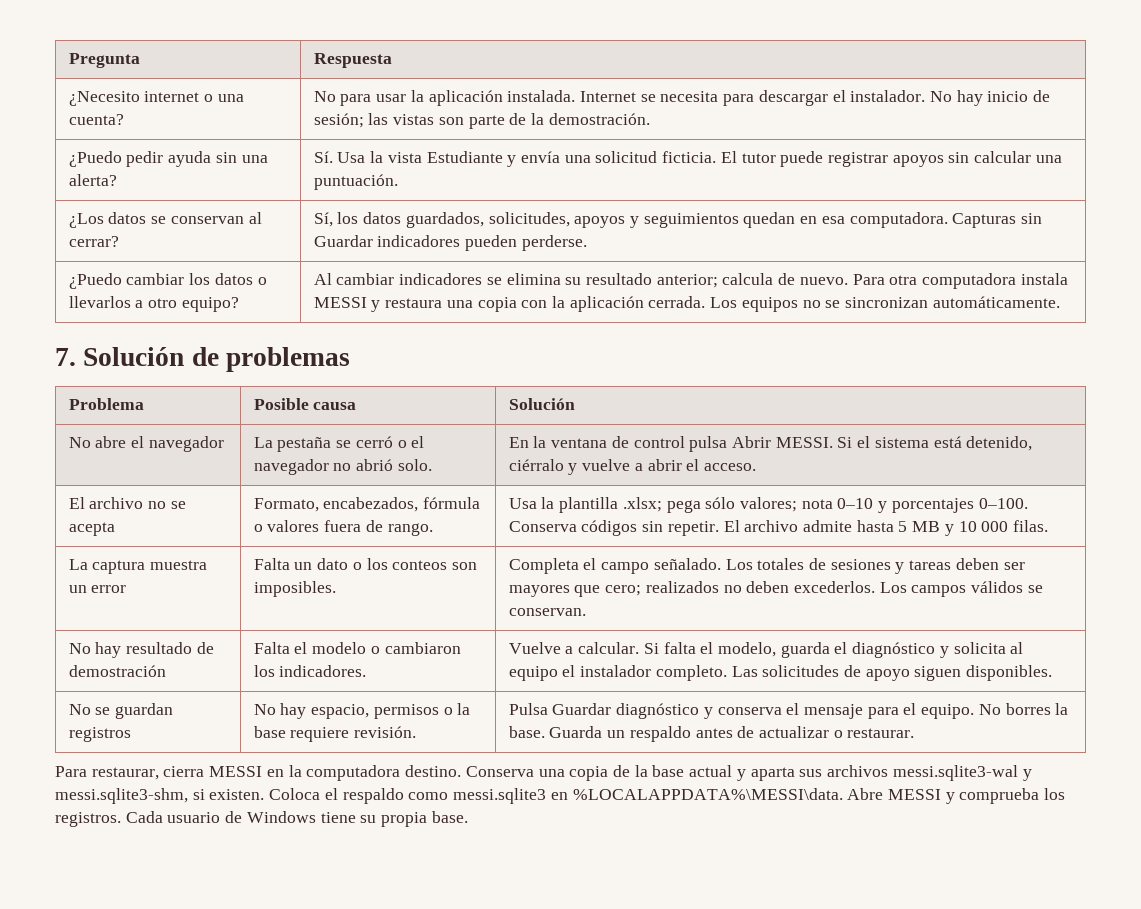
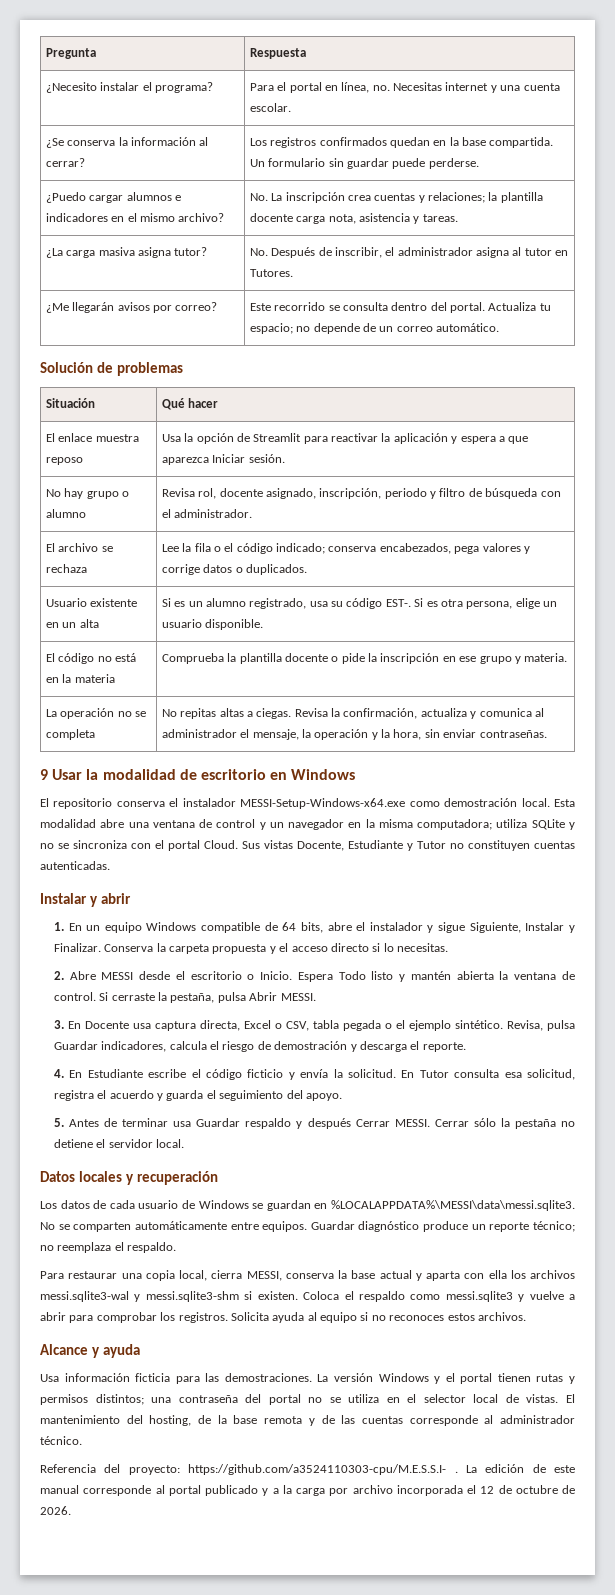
[144,91,244,102] [68,114,124,125] [313,90,1051,106] [313,113,650,129] [68,151,268,167] [68,174,117,186] [313,151,1062,167] [313,174,398,190] [68,212,262,228] [68,236,119,247] [313,212,1043,228] [313,235,587,251] [68,273,267,289] [68,296,239,312] [313,273,1068,289] [313,296,1060,312] [55,347,351,372] [68,398,144,410] [253,398,357,410] [508,398,575,410] [68,436,224,452] [253,436,425,452] [253,459,432,475] [508,436,1033,452] [508,459,756,475] [68,497,186,509] [68,522,115,536] [253,497,481,512] [253,520,433,536] [508,497,1028,513] [508,520,1049,536] [68,559,208,574] [68,585,127,593] [253,558,477,570] [253,581,336,597] [508,558,1025,574] [508,581,1043,597] [508,608,586,616] [68,642,214,658] [68,665,166,677] [253,642,461,654] [253,665,367,677] [508,642,1024,658] [508,665,1053,681] [68,703,174,719] [68,727,131,742] [253,703,471,719] [253,726,417,742] [508,703,1069,719] [508,726,915,742] [55,765,630,781] internet o una cuenta? | No para usar la aplicación instalada. Internet se necesita para descargar el instalador. No hay inicio de sesión; las vistas son parte de la demostración. // ¿Puedo pedir ayuda sin una alerta? | Sí. Usa la vista Estudiante y envía una solicitud ficticia. El tutor puede registrar apoyos sin calcular una puntuación. // ¿Los datos se conservan al cerrar? | Sí, los datos guardados, solicitudes, apoyos y seguimientos quedan en esa computadora. Capturas sin Guardar indicadores pueden perderse. // ¿Puedo cambiar los datos o llevarlos a otro equipo? | Al cambiar indicadores se elimina su resultado anterior; calcula de nuevo. Para otra computadora instala MESSI y restaura una copia con la aplicación cerrada. Los equipos no se sincronizan automáticamente. // 7. Solución de problemas // Problema | Posible causa | Solución // No abre el navegador | La pestaña se cerró o el navegador no abrió solo. | En la ventana de control pulsa Abrir MESSI. Si el sistema está detenido, ciérralo y vuelve a abrir el acceso. // El archivo no se acepta | Formato, encabezados, fórmula o valores fuera de rango. | Usa la plantilla .xlsx; pega sólo valores; nota 0–10 y porcentajes 0–100. Conserva códigos sin repetir. El archivo admite hasta 5 MB y 10 000 filas. // La captura muestra un error | Falta un dato o los conteos son imposibles. | Completa el campo señalado. Los totales de sesiones y tareas deben ser mayores que cero; realizados no deben excederlos. Los campos válidos se conservan. // No hay resultado de demostración | Falta el modelo o cambiaron los indicadores. | Vuelve a calcular. Si falta el modelo, guarda el diagnóstico y solicita al equipo el instalador completo. Las solicitudes de apoyo siguen disponibles. // No se guardan registros | No hay espacio, permisos o la base requiere revisión. | Pulsa Guardar diagnóstico y conserva el mensaje para el equipo. No borres la base. Guarda un respaldo antes de actualizar o restaurar. // Para restaurar, cierra MESSI en la computadora destino. Conserva una copia de -> [100,82,213,93] [249,82,560,93] [249,103,291,112] [45,137,209,148] [45,158,85,167] [249,137,554,148] [249,158,479,169] [45,192,181,203] [45,213,225,222] [249,192,543,203] [249,213,458,224] [45,247,208,258] [249,247,569,258] [249,269,293,277] [45,302,218,313] [249,302,551,313] [249,323,500,334] [40,362,183,376] [45,398,95,408] [161,398,219,410] [45,433,139,442] [45,457,83,465] [161,433,529,444] [161,454,285,465] [45,488,129,499] [45,509,86,518] [161,488,561,499] [161,509,253,518] [45,543,113,552] [45,564,87,573] [161,543,530,554] [161,564,307,575] [45,598,138,607] [45,619,99,628] [161,598,558,609] [161,619,264,630] [45,653,136,664] [45,674,115,683] [161,653,568,664] [45,708,146,719] [45,729,95,740] [161,708,544,719] [161,729,547,740] [40,769,356,780] [40,798,576,809] [40,819,575,830] [40,840,575,851] [40,861,110,870] [40,893,131,907] [53,922,576,933] [53,943,449,954] [53,971,576,982] [53,992,316,1003] [53,1020,576,1031] [53,1041,466,1052] [53,1069,576,1080] [53,1090,342,1101] [53,1118,575,1129] [53,1139,185,1148] [40,1171,218,1185] [40,1200,575,1211] [40,1221,575,1232] [40,1242,177,1253] [40,1270,334,1281] instalar el programa? | Para el portal en línea, no. Necesitas internet y una cuenta escolar. // ¿Se conserva la información al cerrar? | Los registros confirmados quedan en la base compartida. Un formulario sin guardar puede perderse. // ¿Puedo cargar alumnos e indicadores en el mismo archivo? | No. La inscripción crea cuentas y relaciones; la plantilla docente carga nota, asistencia y tareas. // ¿La carga masiva asigna tutor? | No. Después de inscribir, el administrador asigna al tutor en Tutores. // ¿Me llegarán avisos por correo? | Este recorrido se consulta dentro del portal. Actualiza tu espacio; no depende de un correo automático. // Solución de problemas // Situación | Qué hacer // El enlace muestra reposo | Usa la opción de Streamlit para reactivar la aplicación y espera a que aparezca Iniciar sesión. // No hay grupo o alumno | Revisa rol, docente asignado, inscripción, periodo y filtro de búsqueda con el administrador. // El archivo se rechaza | Lee la fila o el código indicado; conserva encabezados, pega valores y corrige datos o duplicados. // Usuario existente en un alta | Si es un alumno registrado, usa su código EST-. Si es otra persona, elige un usuario disponible. // El código no está en la materia | Comprueba la plantilla docente o pide la inscripción en ese grupo y materia. // La operación no se completa | No repitas altas a ciegas. Revisa la confirmación, actualiza y comunica al administrador el mensaje, la operación y la hora, sin enviar contraseñas. // 9 Usar la modalidad de escritorio en Windows // El repositorio conserva el instalador MESSI-Setup-Windows-x64.exe como demostración local. Esta modalidad abre una ventana de control y un navegador en la misma computadora; utiliza SQLite y no se sincroniza con el portal Cloud. Sus vistas Docente, Estudiante y Tutor no constituyen cuentas autenticadas. // Instalar y abrir // 1. En un equipo Windows compatible de 64 bits, abre el instalador y sigue Siguiente, Instalar y Finalizar. Conserva la carpeta propuesta y el acceso directo si lo necesitas. // 2. Abre MESSI desde el escritorio o Inicio. Espera Todo listo y mantén abierta la ventana de control. Si cerraste la pestaña, pulsa Abrir MESSI. // 3. En Docente usa captura directa, Excel o CSV, tabla pegada o el ejemplo sintético. Revisa, pulsa Guardar indicadores, calcula el riesgo de demostración y descarga el reporte. // 4. En Estudiante escribe el código ficticio y envía la solicitud. En Tutor consulta esa solicitud, registra el acuerdo y guarda el seguimiento del apoyo. // 5. Antes de terminar usa Guardar respaldo y después Cerrar MESSI. Cerrar sólo la pestaña no detiene el servidor local. // Datos locales y recuperación // Los datos de cada usuario de Windows se guardan en %LOCALAPPDATA%\MESSI\data\messi.sqlite3. No se comparten automáticamente entre equipos. Guardar diagnóstico produce un reporte técnico; no reemplaza el respaldo. // Para restaurar una copia local, cierra MESSI, conserva
[799,769,823,777] sus -> [464,1270,526,1279] con ella los
[55,788,188,804] messi.sqlite3-shm, -> [145,1291,239,1302] messi.sqlite3-shm
[550,788,1066,804] [55,811,468,827] en %LOCALAPPDATA%\MESSI\data. Abre MESSI y comprueba los registros. Cada usuario de Windows tiene su propia base. -> [518,1291,576,1302] [40,1312,526,1323] [40,1344,140,1358] [40,1373,575,1384] [40,1394,576,1405] [40,1415,575,1426] [40,1436,82,1445] [40,1464,575,1475] [40,1485,575,1496] [40,1506,71,1515] y vuelve a abrir para comprobar los registros. Solicita ayuda al equipo si no reconoces estos archivos. // Alcance y ayuda // Usa información ficticia para las demostraciones. La versión Windows y el portal tienen rutas y permisos distintos; una contraseña del portal no se utiliza en el selector local de vistas. El mantenimiento del hosting, de la base remota y de las cuentas corresponde al administrador técnico. // Referencia del proyecto: https://github.com/a3524110303-cpu/M.E.S.S.I- . La edición de este manual corresponde al portal publicado y a la carga por archivo incorporada el 12 de octubre de 2026.

